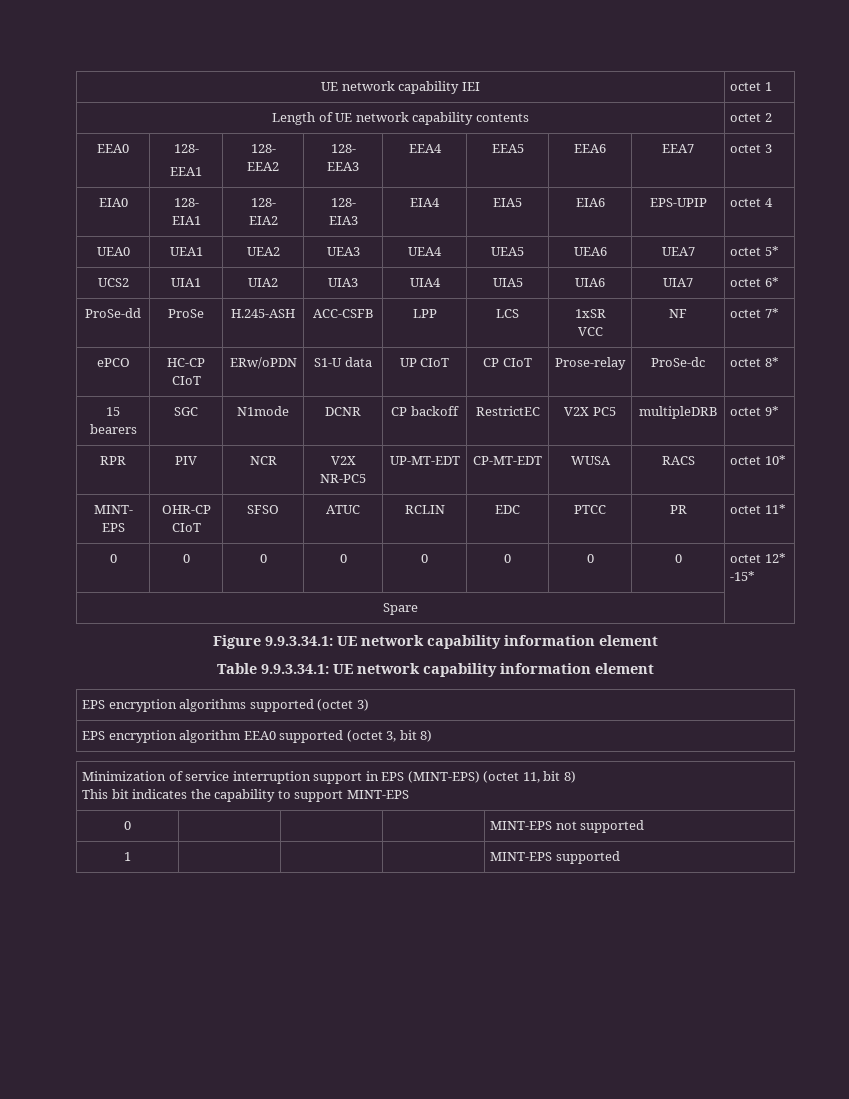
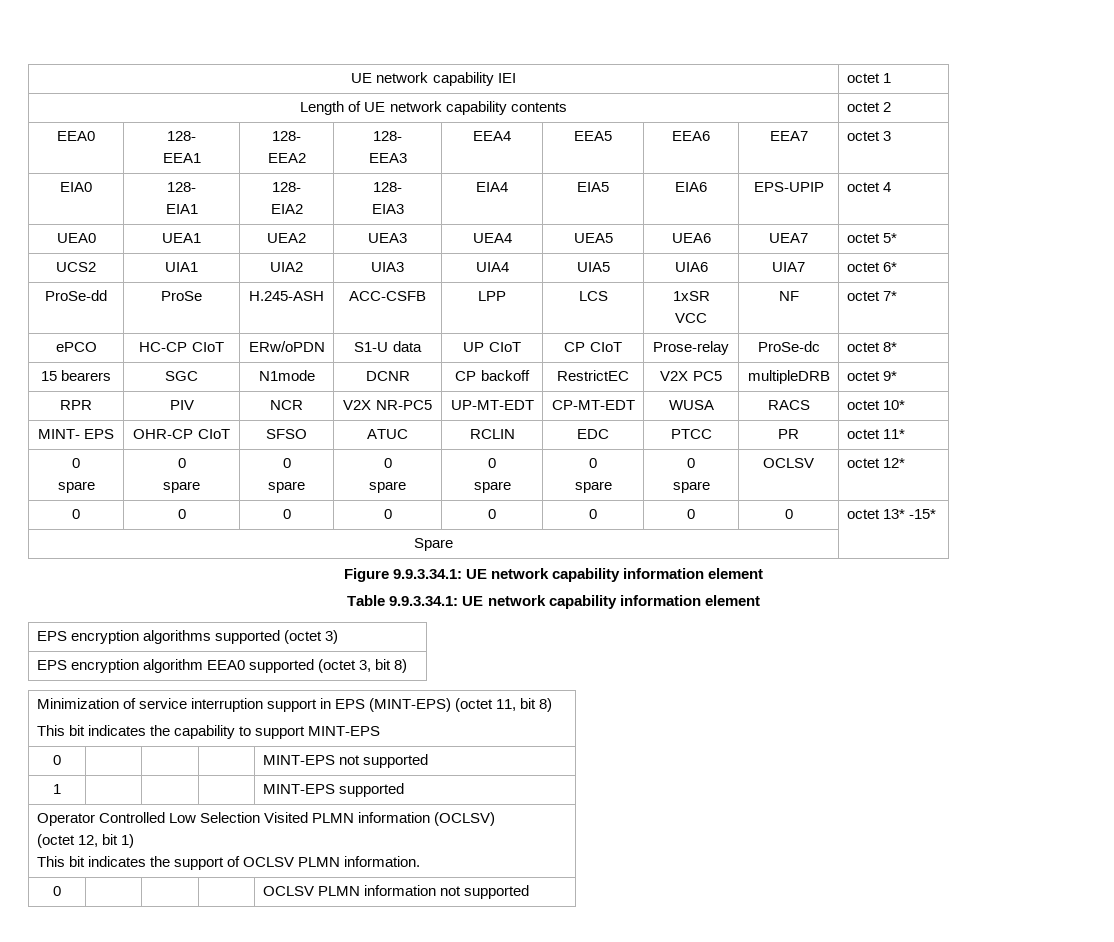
(117, 558) none -> [57,481,95,493] [177,458,186,468] [163,481,200,493] [282,458,291,468] [268,481,305,493] [383,458,392,468] [369,481,406,493] [488,458,496,468] [473,481,511,493] [589,458,597,468] [574,481,612,493] [687,458,695,468] [672,481,710,493] [763,458,814,468] [846,458,905,468] [72,509,80,519] // spare | 0 // spare | 0 // spare | 0 // spare | 0 // spare | 0 // spare | 0 // spare | OCLSV | octet 12* // 0
[764,553,786,563] 12* -> [882,509,905,519] 13*
(620, 857) none -> [36,812,496,826] [36,834,134,848] [36,856,421,870] [53,886,61,896] [262,885,529,899] // Operator Controlled Low Selection Visited PLMN information (OCLSV) // (octet 12, bit 1) // This bit indicates the support of OCLSV PLMN information. // 0 | | | | OCLSV PLMN information not supported

